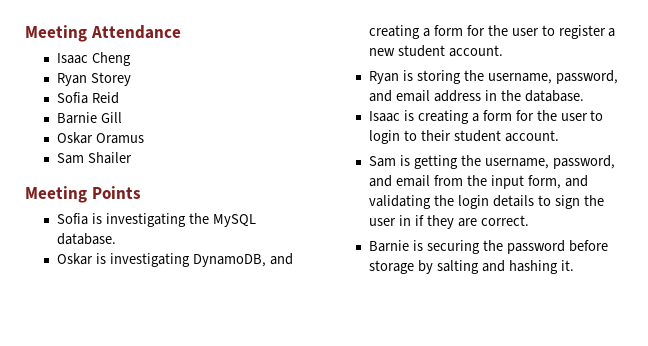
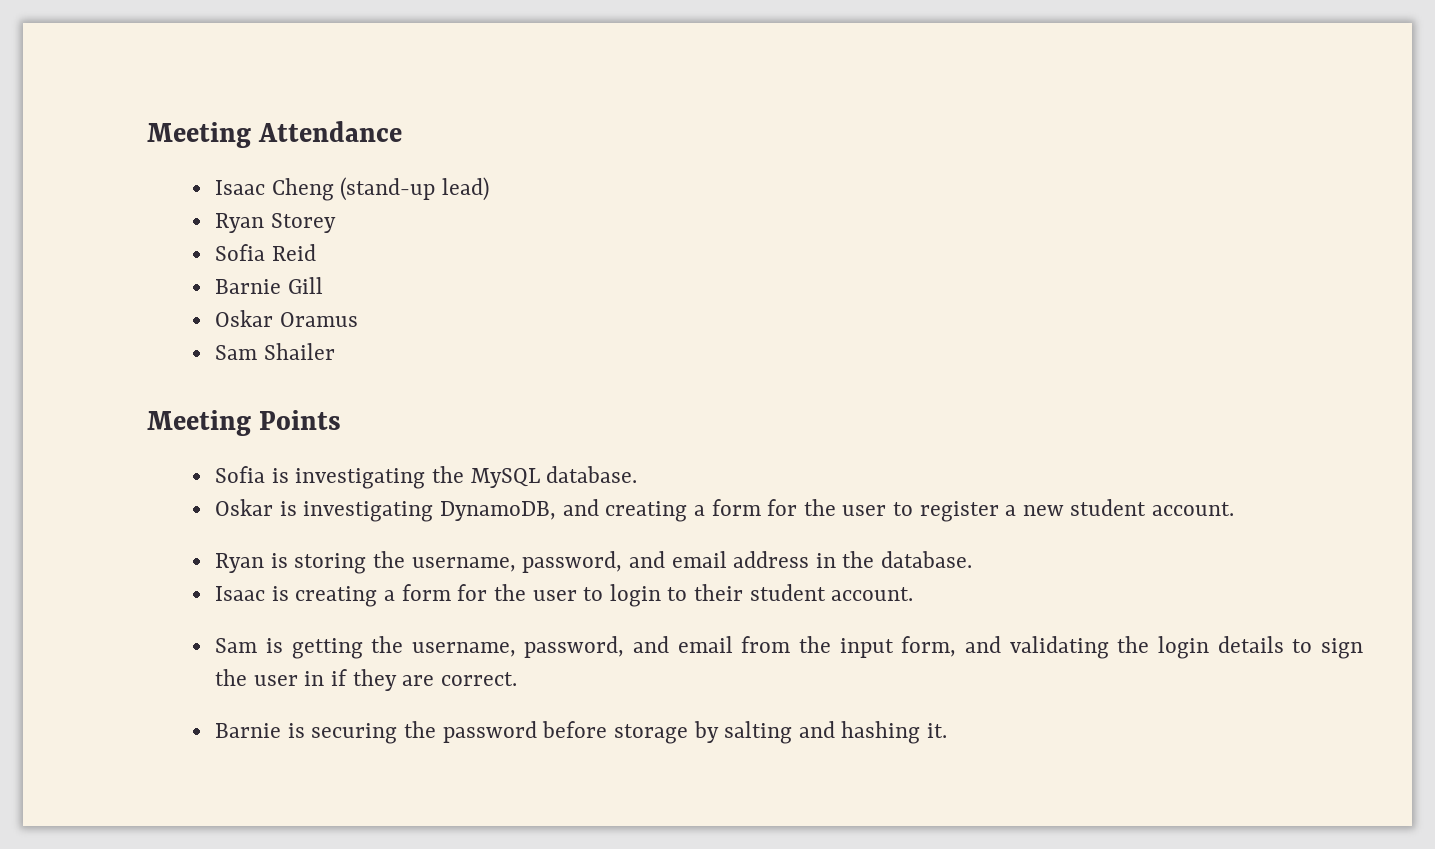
(132, 59) none -> [340,177,490,201] (stand-up lead)

